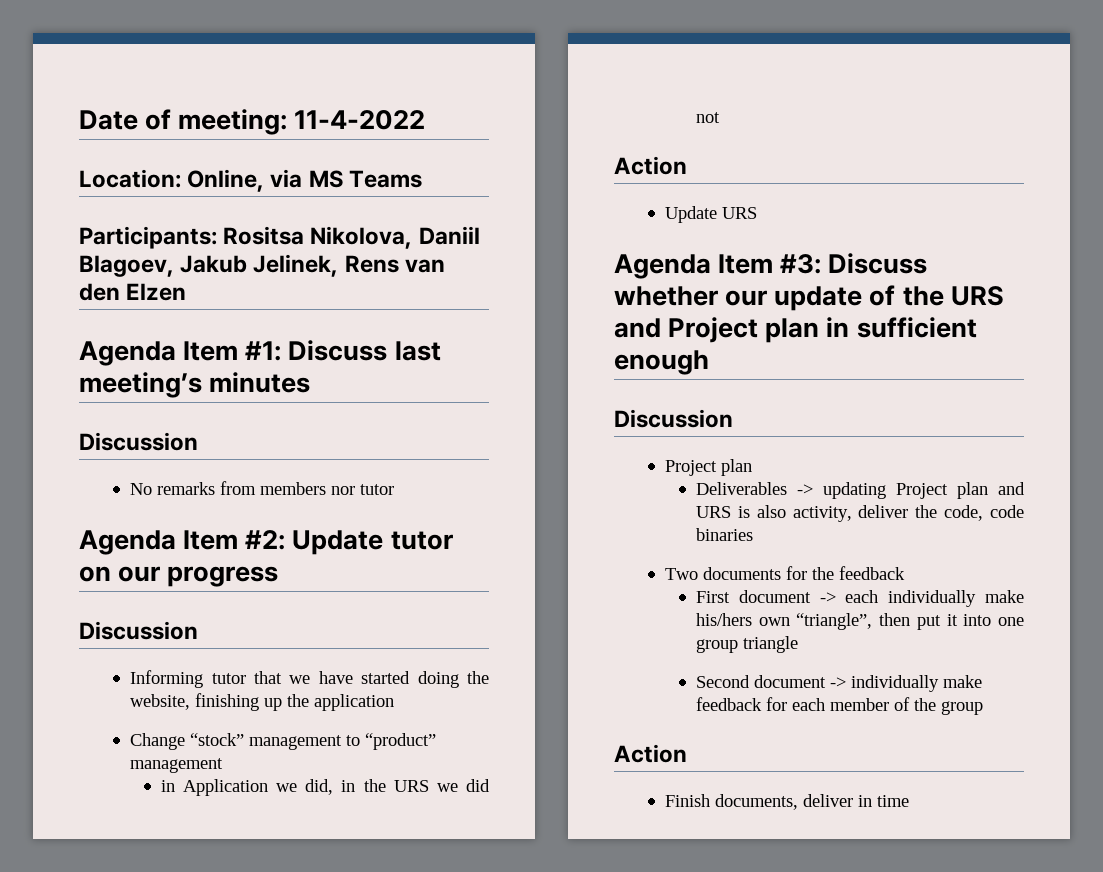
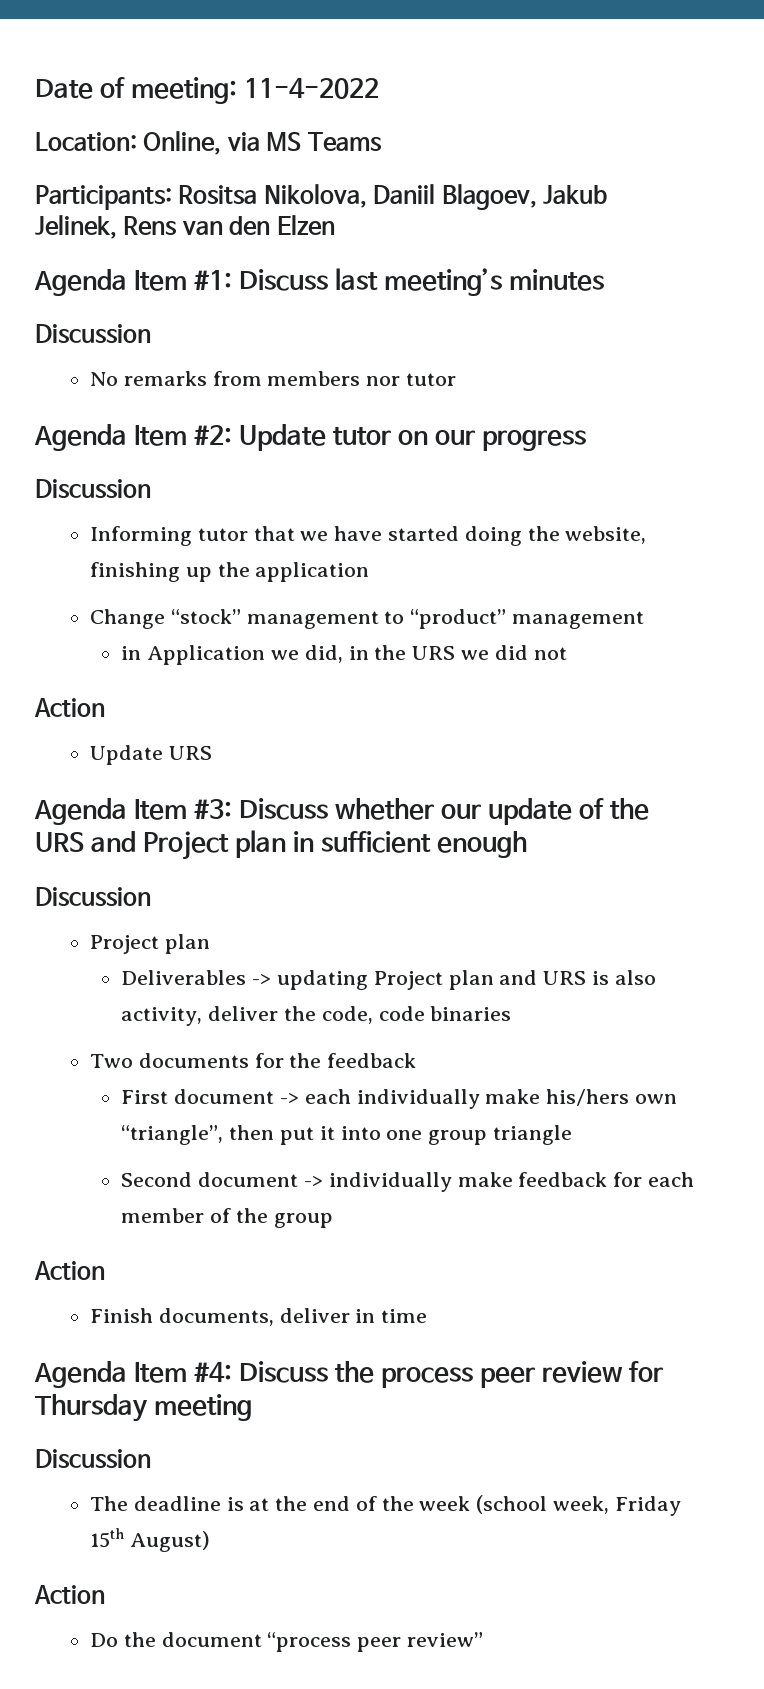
(910, 801) none -> [34,1361,664,1388] [35,1394,253,1422] [35,1449,151,1469] [90,1495,681,1516] [90,1528,210,1552] [34,1585,105,1604] [90,1632,484,1652] // Agenda Item #4: Discuss the process peer review for Thursday meeting // Discussion // The deadline is at the end of the week (school week, Friday 15th August) // Action // Do the document “process peer review”

